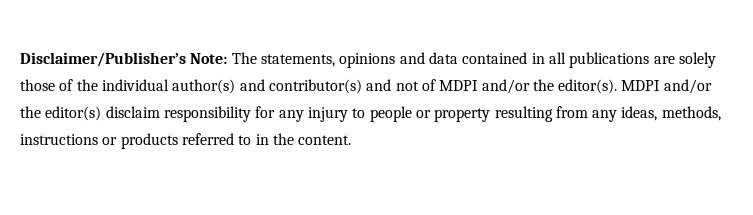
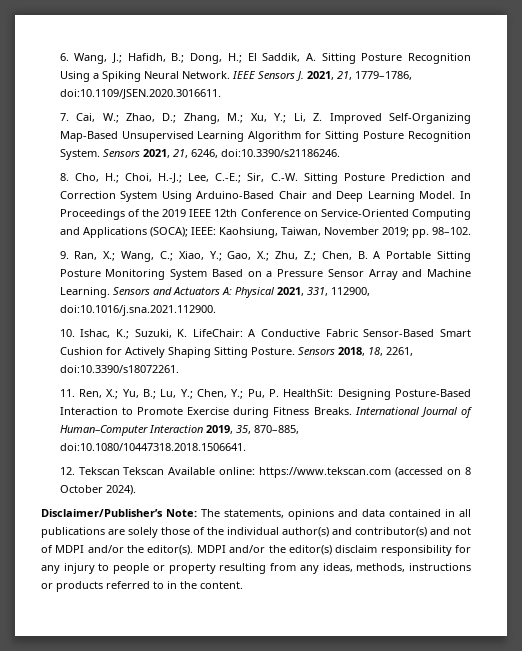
(20, 59) none -> [59,53,471,64] [59,71,412,82] [59,89,221,99] [59,113,471,124] [59,131,471,142] [59,149,340,160] [59,173,472,184] [59,191,471,202] [59,209,471,220] [59,227,471,238] [59,251,471,262] [59,269,472,280] [59,287,370,298] [59,305,216,316] [59,329,471,339] [59,347,413,358] [59,365,179,373] [59,389,471,400] [59,407,472,418] [59,425,299,436] [59,443,246,451] [59,467,471,478] [59,485,136,495] 6. Wang, J.; Hafidh, B.; Dong, H.; El Saddik, A. Sitting Posture Recognition Using a Spiking Neural Network. IEEE Sensors J. 2021, 21, 1779–1786, doi:10.1109/JSEN.2020.3016611. // 7. Cai, W.; Zhao, D.; Zhang, M.; Xu, Y.; Li, Z. Improved Self-Organizing Map-Based Unsupervised Learning Algorithm for Sitting Posture Recognition System. Sensors 2021, 21, 6246, doi:10.3390/s21186246. // 8. Cho, H.; Choi, H.-J.; Lee, C.-E.; Sir, C.-W. Sitting Posture Prediction and Correction System Using Arduino-Based Chair and Deep Learning Model. In Proceedings of the 2019 IEEE 12th Conference on Service-Oriented Computing and Applications (SOCA); IEEE: Kaohsiung, Taiwan, November 2019; pp. 98–102. // 9. Ran, X.; Wang, C.; Xiao, Y.; Gao, X.; Zhu, Z.; Chen, B. A Portable Sitting Posture Monitoring System Based on a Pressure Sensor Array and Machine Learning. Sensors and Actuators A: Physical 2021, 331, 112900, doi:10.1016/j.sna.2021.112900. // 10. Ishac, K.; Suzuki, K. LifeChair: A Conductive Fabric Sensor-Based Smart Cushion for Actively Shaping Sitting Posture. Sensors 2018, 18, 2261, doi:10.3390/s18072261. // 11. Ren, X.; Yu, B.; Lu, Y.; Chen, Y.; Pu, P. HealthSit: Designing Posture-Based Interaction to Promote Exercise during Fitness Breaks. International Journal of Human–Computer Interaction 2019, 35, 870–885, doi:10.1080/10447318.2018.1506641. // 12. Tekscan Tekscan Available online: https://www.tekscan.com (accessed on 8 October 2024). //

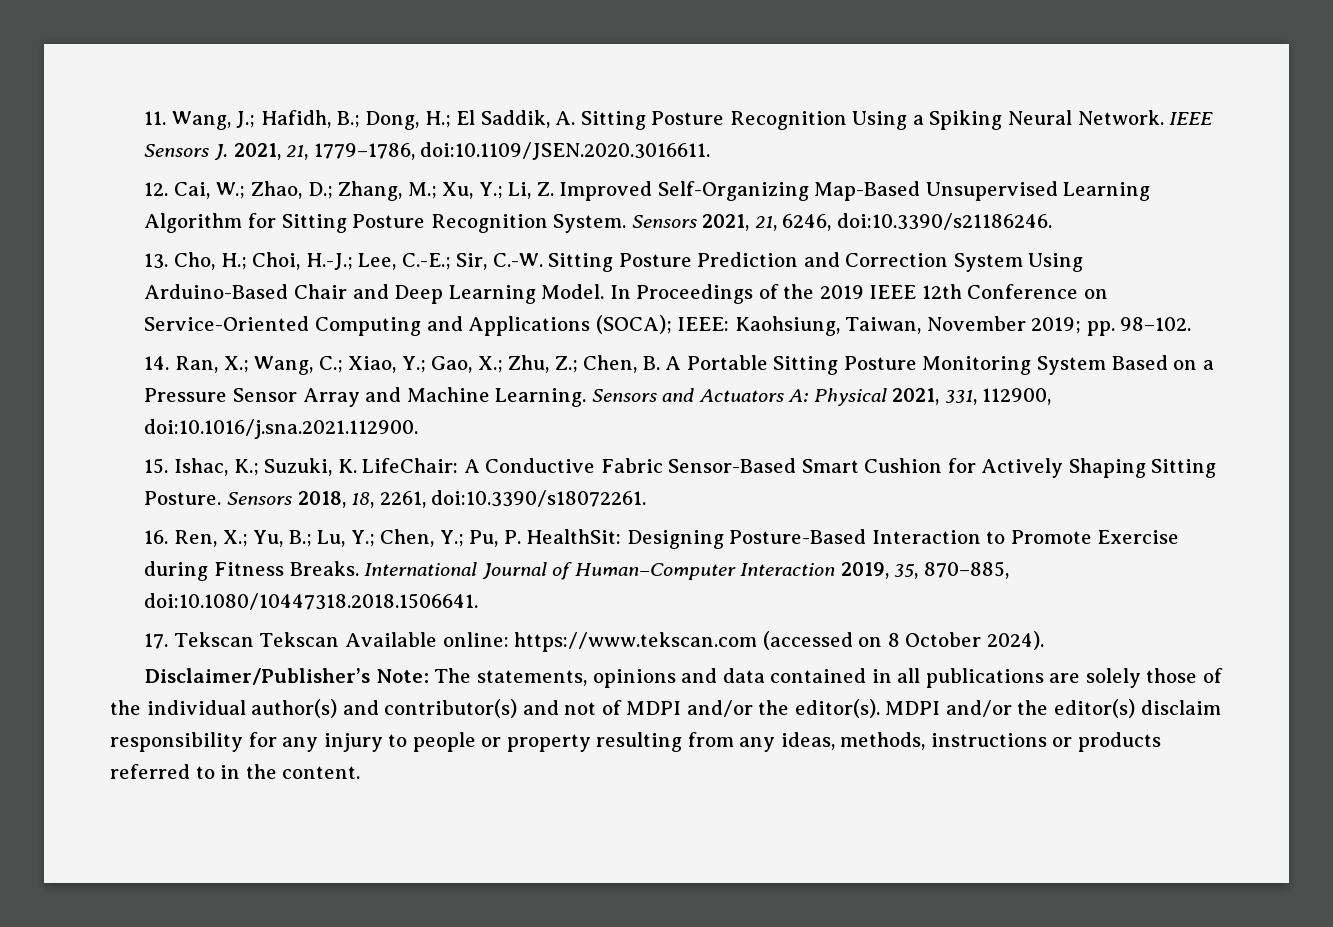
[59,53,69,61] 6. -> [144,111,167,125] 11.
[59,113,69,121] 7. -> [144,182,169,196] 12.
[59,173,69,181] 8. -> [144,253,169,269] 13.
[59,251,69,259] 9. -> [144,356,170,370] 14.
[59,329,75,337] 10. -> [144,458,169,474] 15.
[59,389,75,397] 11. -> [144,530,169,544] 16.
[59,467,75,475] 12. -> [144,633,169,649] 17.

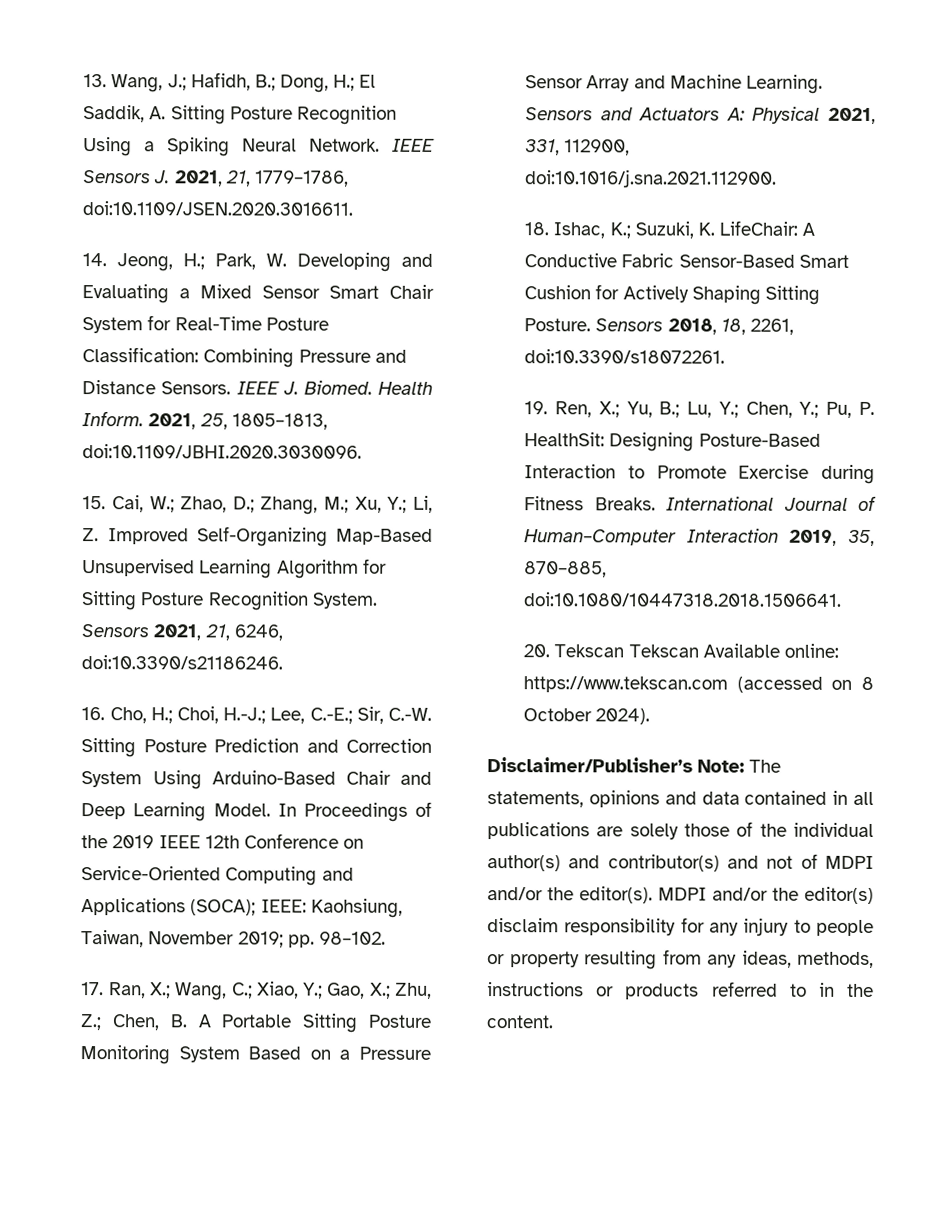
[144,111,167,125] 11. -> [83,74,108,88] 13.
[144,182,169,196] 12. -> [82,252,433,272] [82,284,434,304] [82,315,329,334] [82,347,407,368] [82,380,434,395] [82,411,328,430] [82,444,363,459] [82,496,107,510] 14. Jeong, H.; Park, W. Developing and Evaluating a Mixed Sensor Smart Chair System for Real-Time Posture Classification: Combining Pressure and Distance Sensors. IEEE J. Biomed. Health Inform. 2021, 25, 1805–1813, doi:10.1109/JBHI.2020.3030096. // 15.
[144,253,169,269] 13. -> [81,707,106,721] 16.
[144,356,170,370] 14. -> [81,982,105,996] 17.
[144,458,169,474] 15. -> [524,222,550,236] 18.
[144,530,169,544] 16. -> [524,401,549,415] 19.
[144,633,169,649] 17. -> [523,644,551,658] 20.

